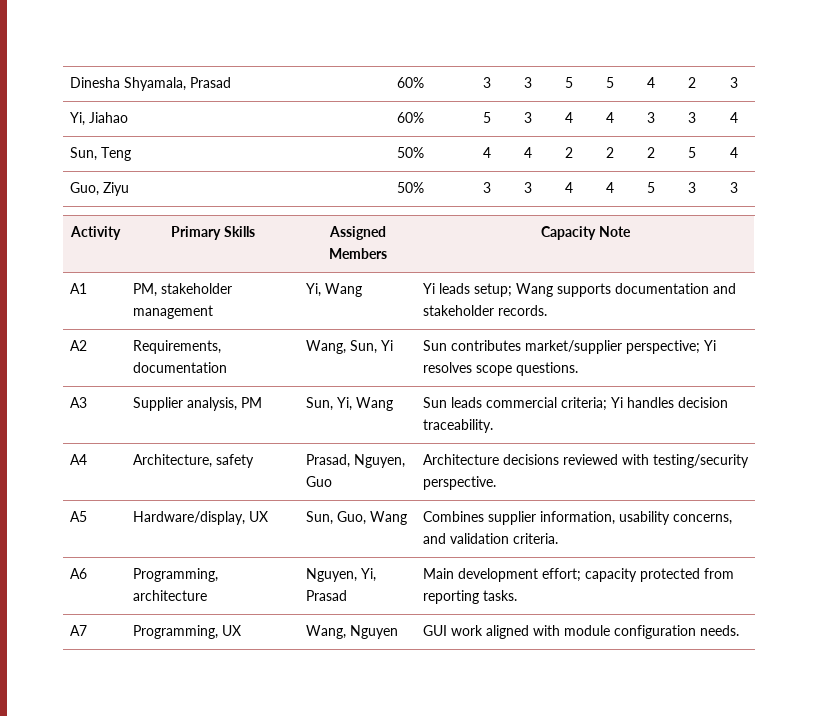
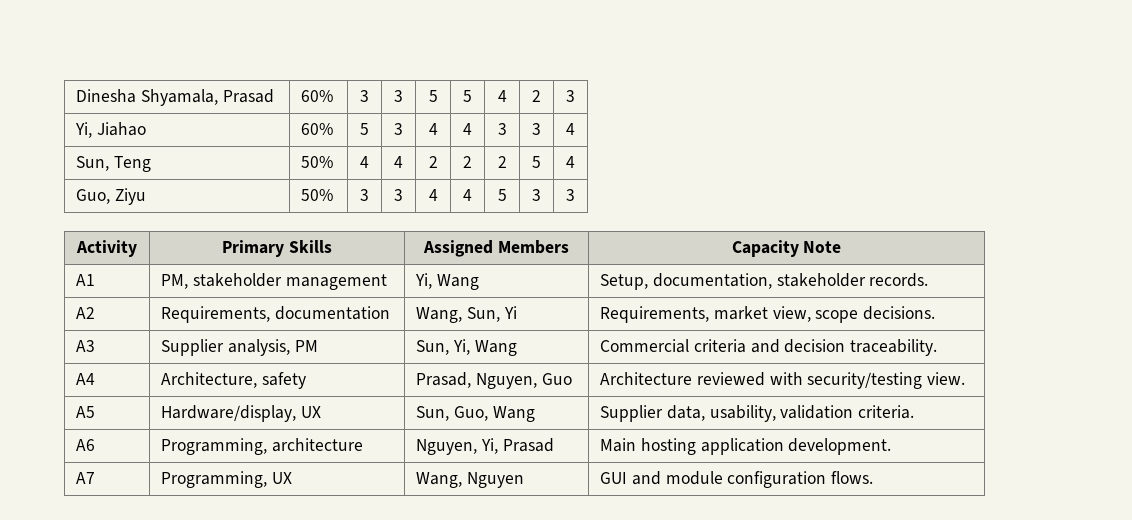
[422,283,736,297] Yi leads setup; Wang supports documentation and -> [600,273,772,290] Setup, documentation,
[422,340,716,354] [422,362,578,376] Sun contributes market/supplier perspective; Yi resolves scope questions. -> [600,306,936,323] Requirements, market view, scope decisions.
[422,397,674,411] Sun leads commercial criteria; Yi handles -> [600,339,780,353] Commercial criteria and
[502,454,559,465] decisions -> (693, 378) none
[652,454,749,468] [422,476,496,490] testing/security perspective. -> [807,372,966,389] security/testing view.
[422,511,732,525] [422,533,446,544] Combines supplier information, usability concerns, and -> [600,405,776,422] Supplier data, usability,
[457,568,734,582] [422,590,517,604] development effort; capacity protected from reporting tasks. -> [640,438,892,455] hosting application development.
[450,625,560,639] work aligned with -> [631,471,661,485] and
[699,625,739,636] needs. -> [831,471,874,484] flows.

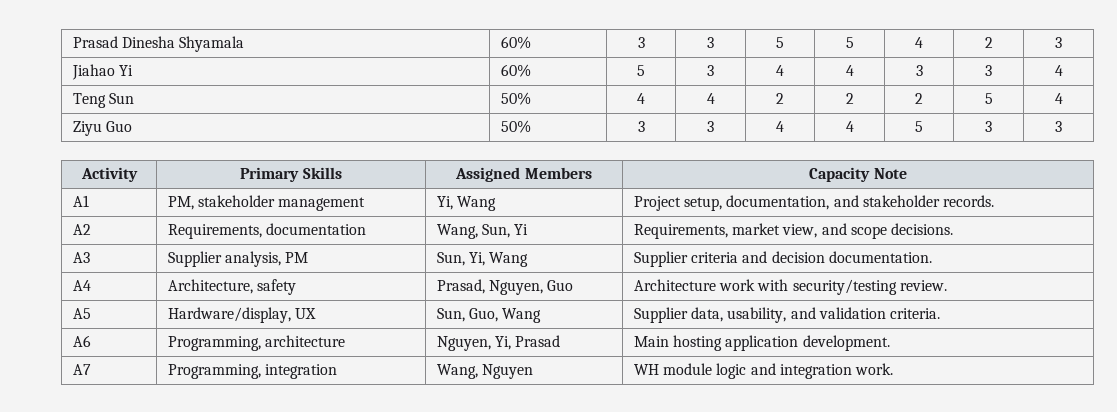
[76,89,274,106] Dinesha Shyamala, Prasad -> [72,36,245,52] Prasad Dinesha Shyamala
[75,122,93,138] Yi, -> (1062, 42) none
(146, 129) none -> [118,65,133,76] Yi
[76,156,110,171] Sun, -> (1063, 70) none
(151, 164) none -> [108,93,134,104] Sun
[76,189,111,204] Guo, -> (1063, 98) none
(146, 196) none -> [105,121,132,132] Guo
[600,273,772,290] Setup, documentation, -> [633,195,859,211] Project setup, documentation, and
(811, 314) none -> [821,223,847,235] and
[600,339,690,353] Commercial -> [633,251,688,267] Supplier
[850,339,938,356] traceability. -> [828,251,932,263] documentation.
[696,372,765,386] reviewed -> [718,279,755,291] work
[927,372,966,385] view. -> [899,280,947,291] review.
(776, 413) none -> [790,307,816,319] and
[271,472,292,484] UX -> [264,364,337,379] integration
[600,471,874,488] GUI and module configuration flows. -> [633,363,894,379] WH module logic and integration work.

